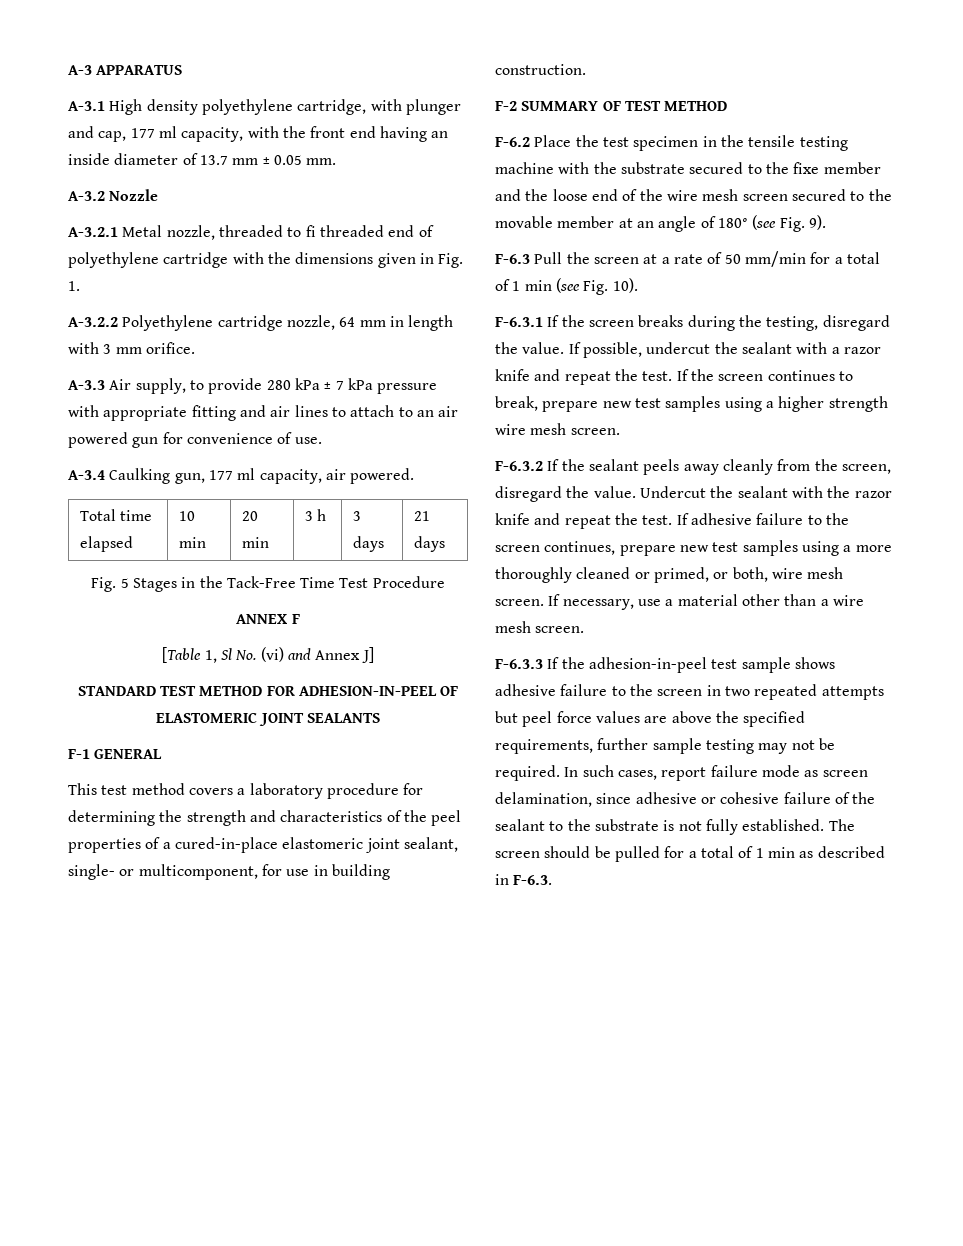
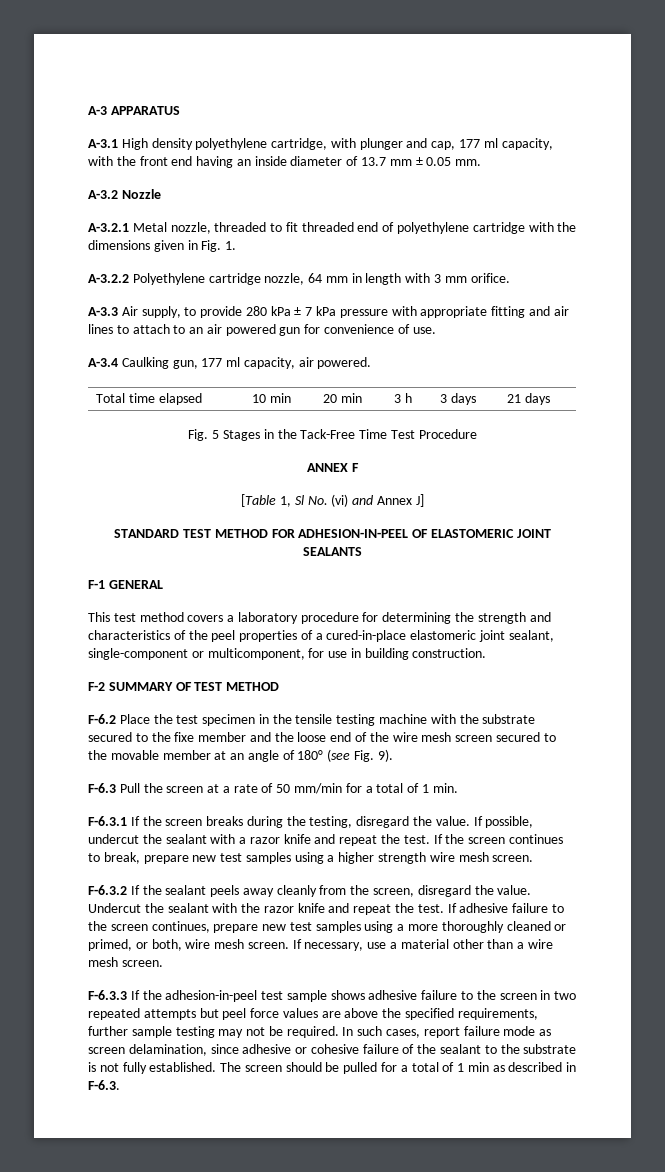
[305,225,316,237] fi -> [285,222,298,232] fit
[68,864,115,880] single- -> [88,648,188,660] single-component
[524,278,638,295] min (see Fig. 10). -> [432,783,458,793] min.

